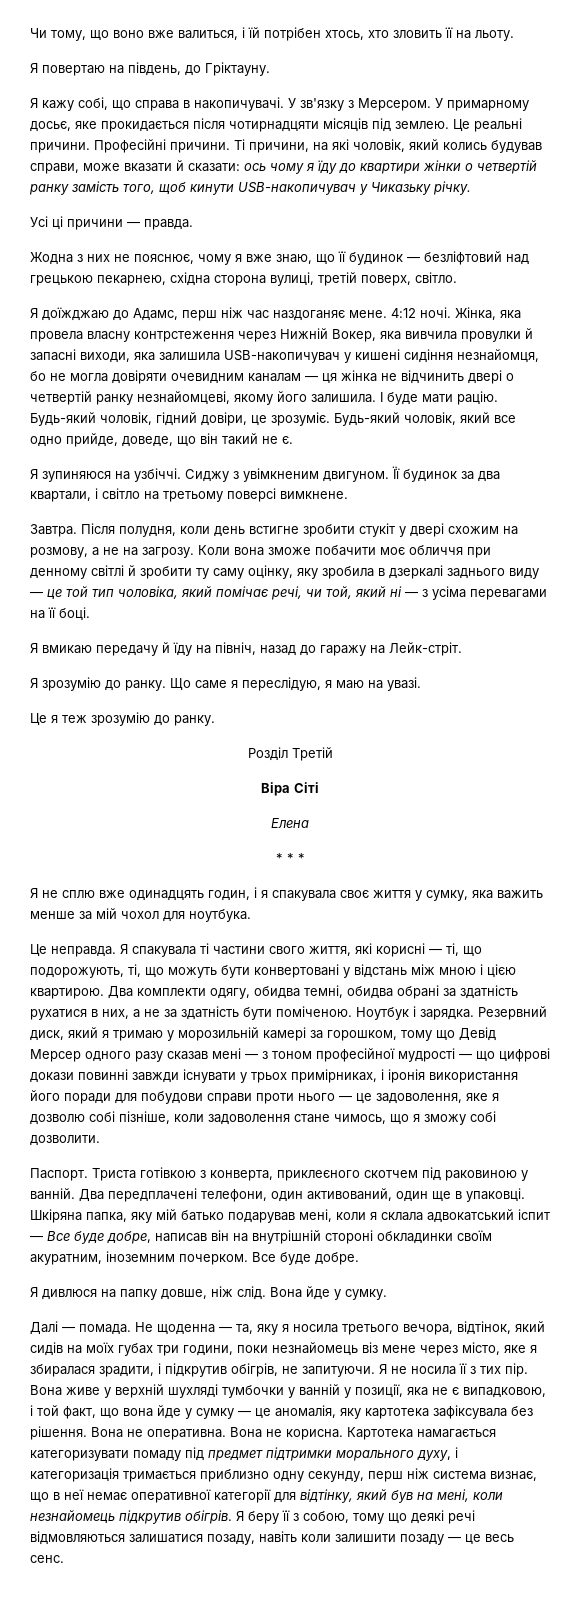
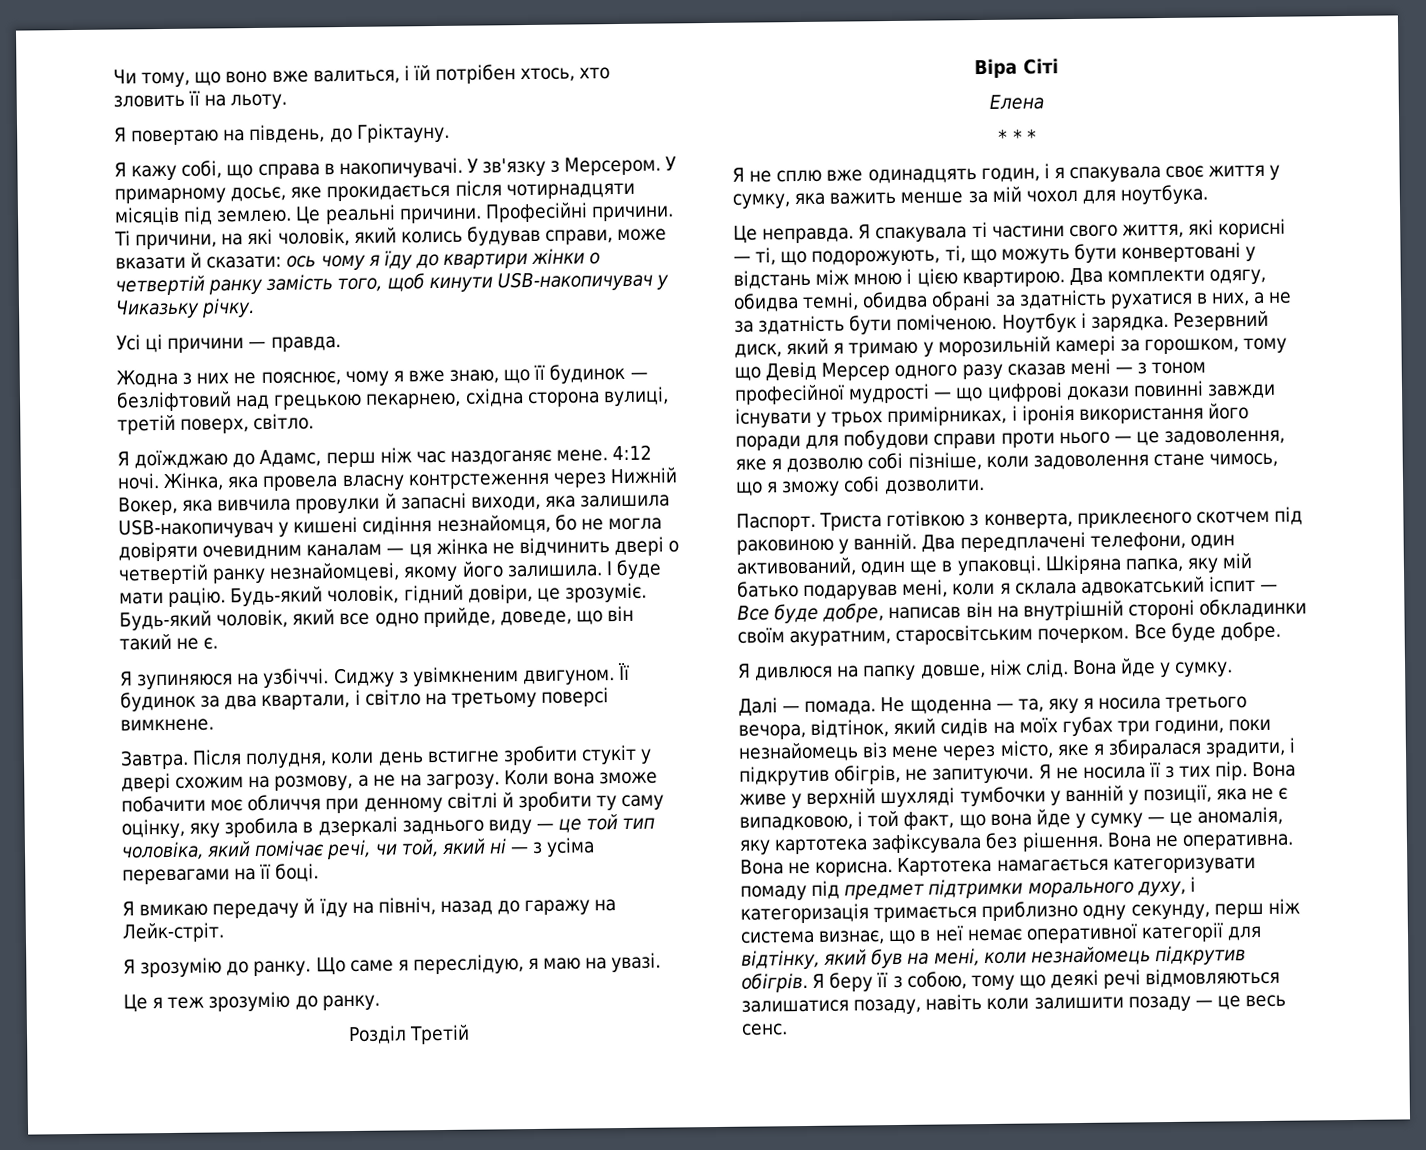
[106,1251,175,1262] іноземним -> [895,624,1034,645] старосвітським

